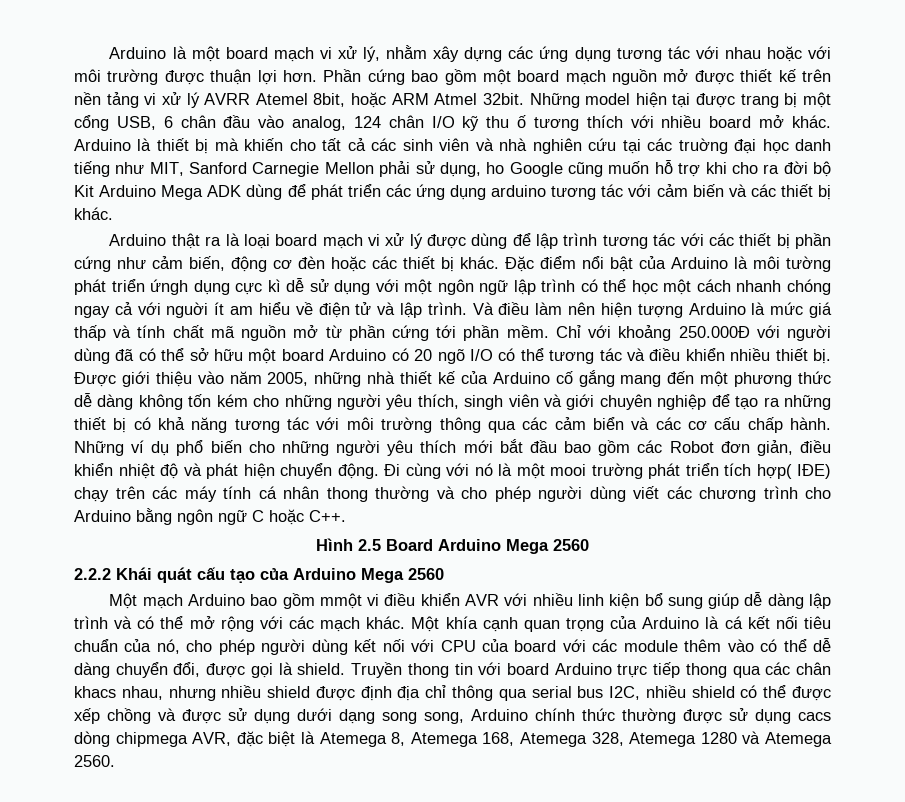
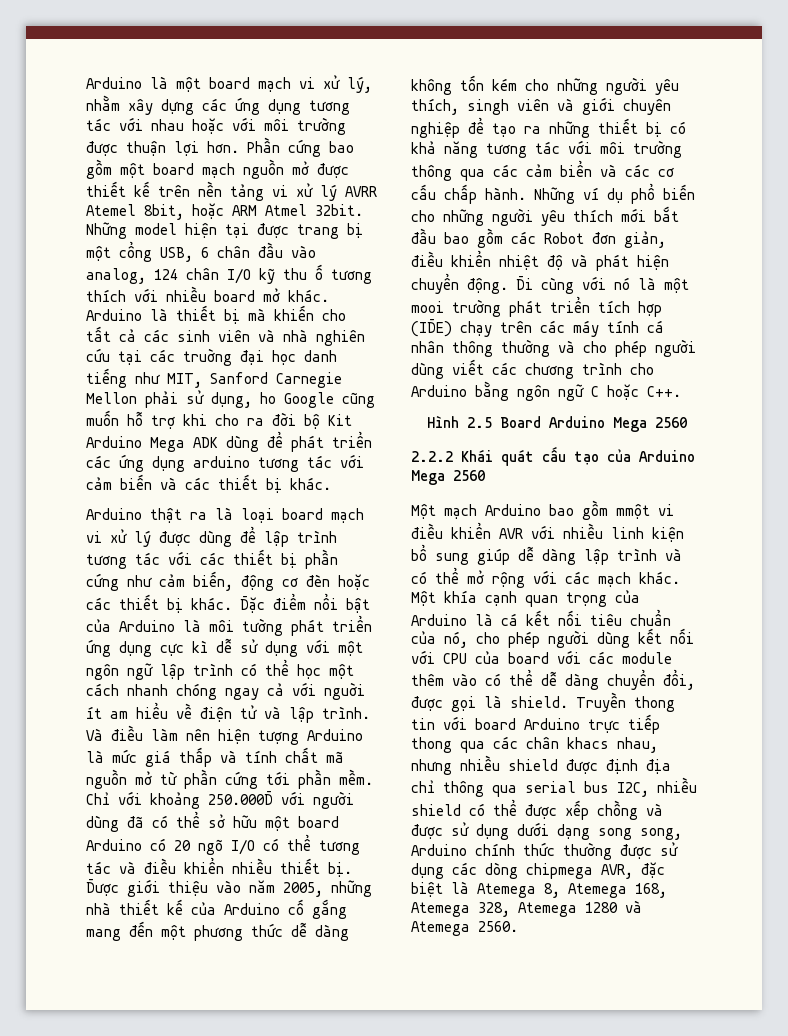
[150,279,189,295] ứngh -> [86,639,111,657] ứng
[756,464,831,479] hợp( IĐE) -> [638,301,662,317] [411,319,452,337] hợp (IĐE)
[326,487,368,502] thong -> [452,341,493,357] thông
[798,712,831,721] cacs -> [452,862,477,875] các

